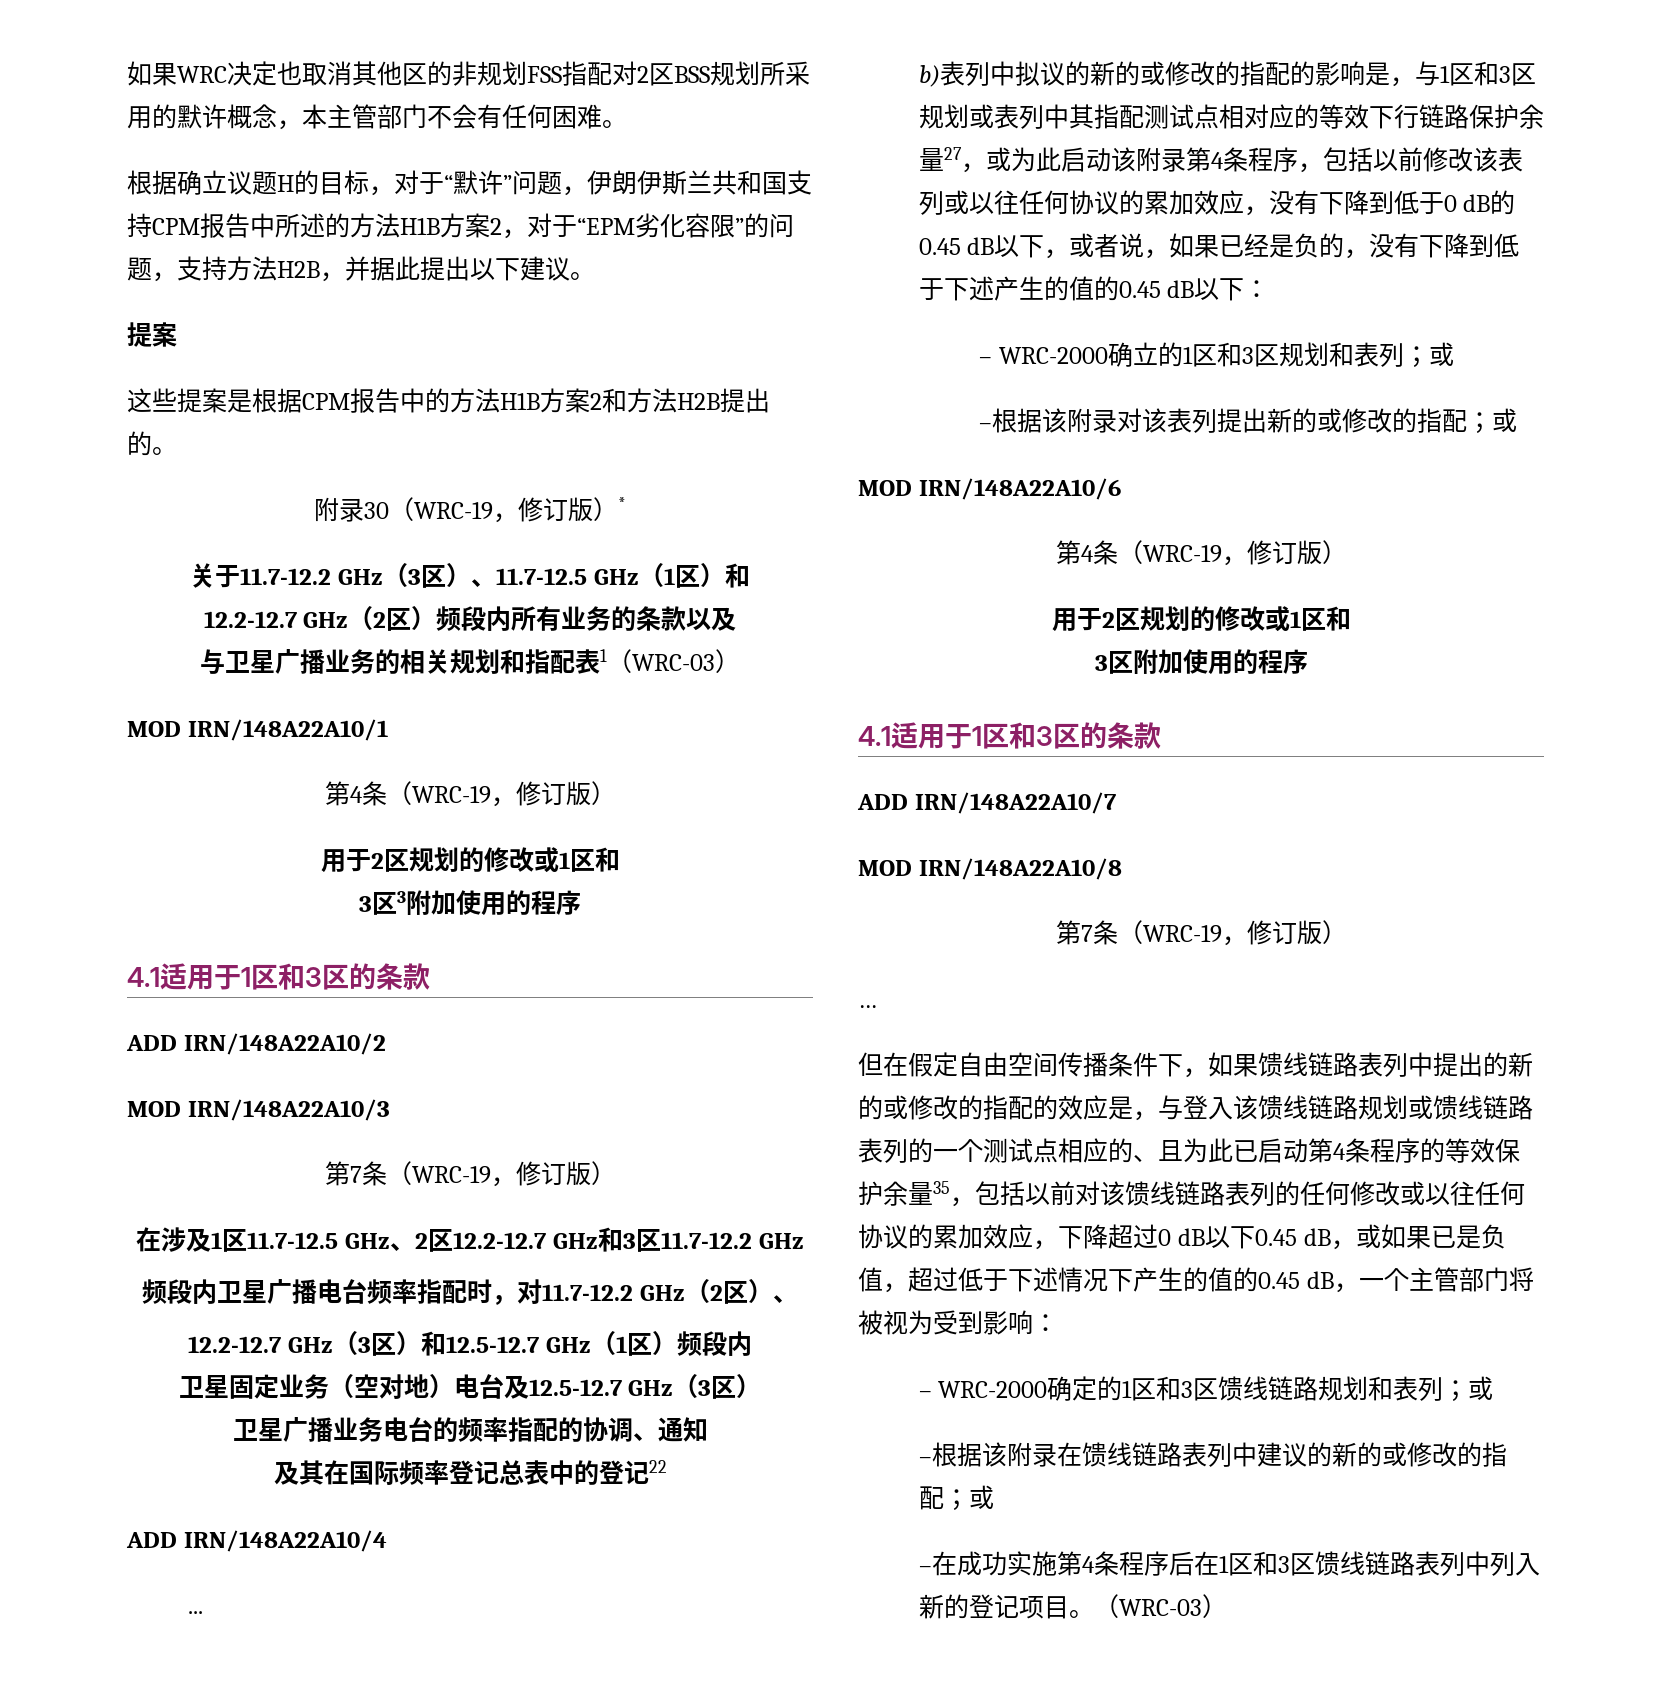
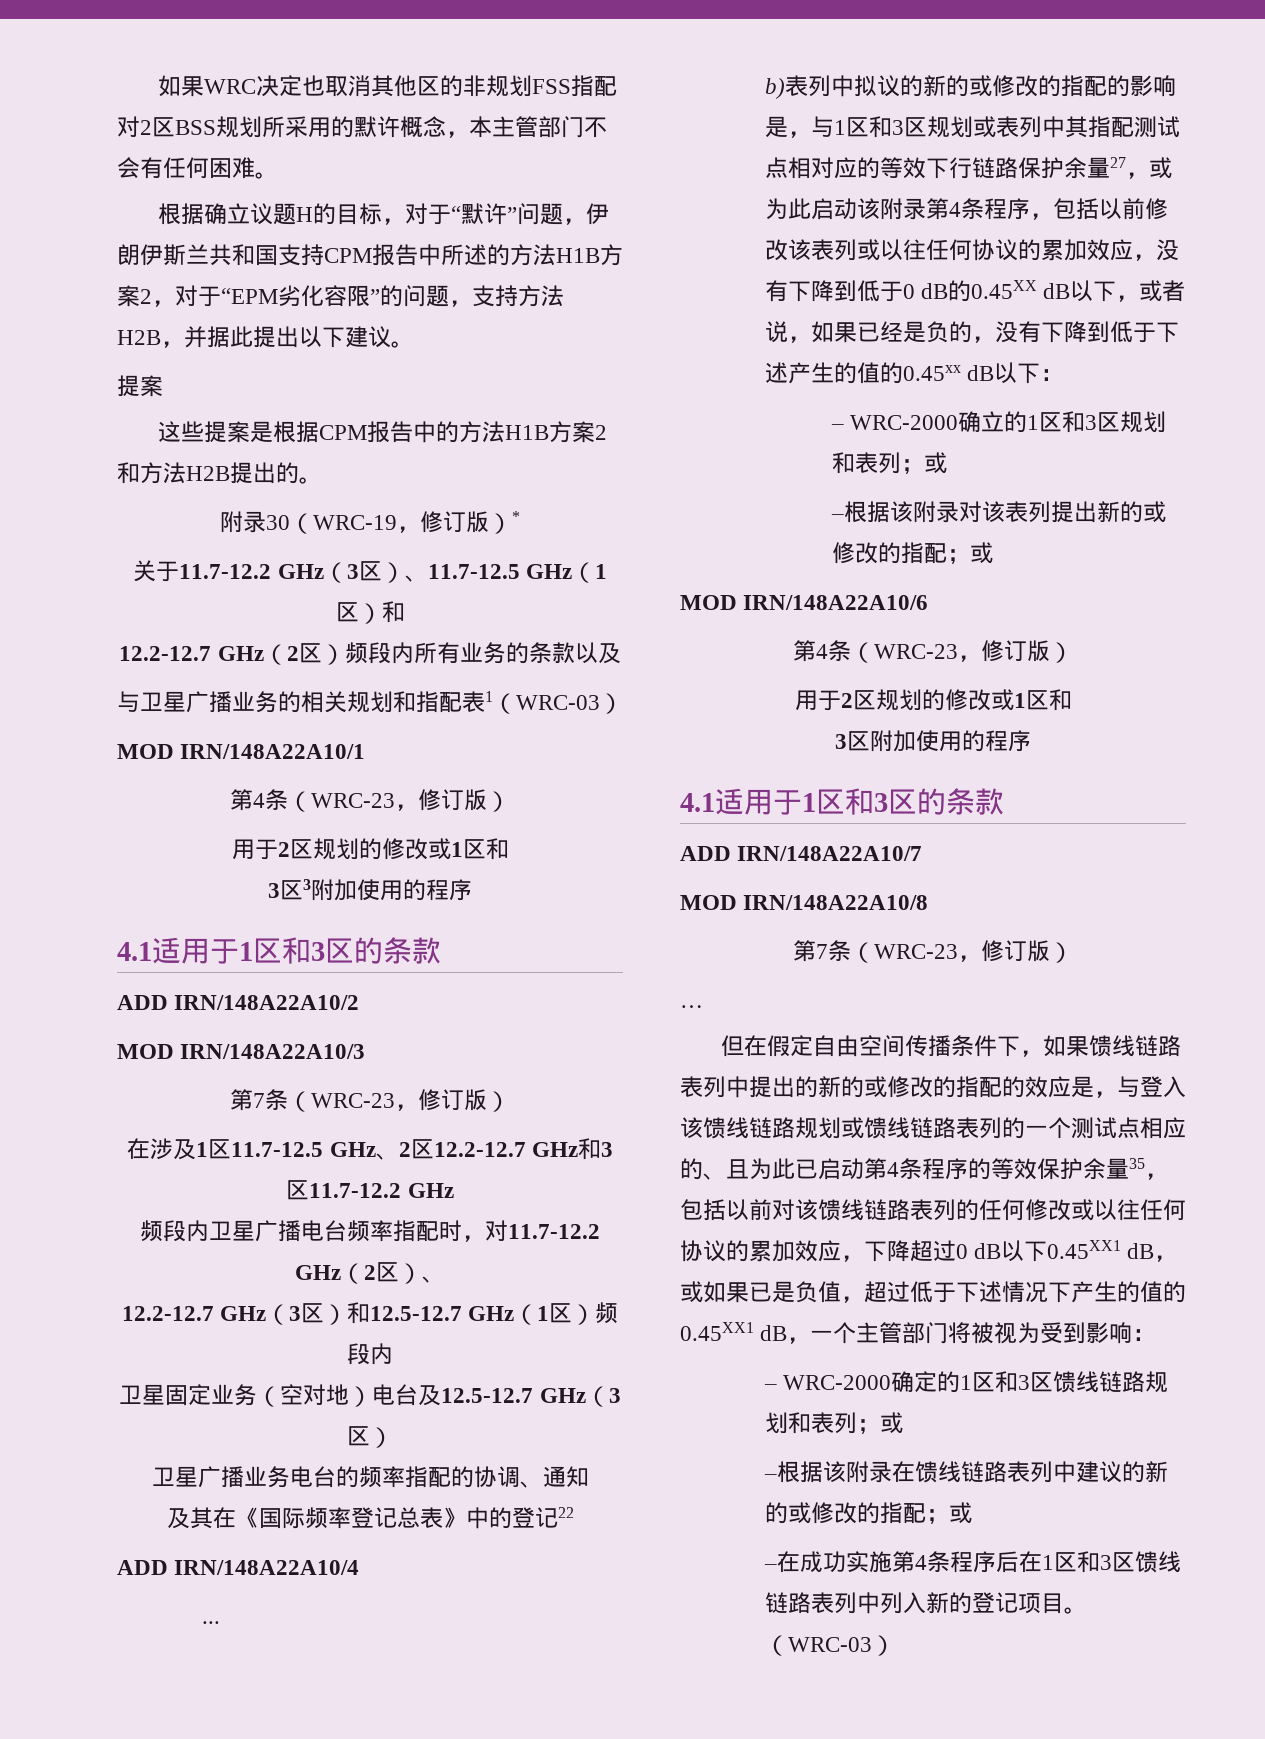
[411,786,491,803] WRC-19 -> [311,793,395,808] WRC-23
[411,1166,491,1183] WRC-19 -> [311,1093,395,1108] WRC-23
(349, 1472) none -> [235,1507,259,1528] 《
(549, 1472) none -> [442,1507,466,1528] 》
[918,238,961,255] 0.45 -> [970,280,1037,299] 0.45XX
[1118,281,1161,298] 0.45 -> [902,365,961,381] 0.45xx
[1142,545,1222,562] WRC-19 -> [874,644,958,659] WRC-23
[1142,925,1222,942] WRC-19 -> [874,944,958,959] WRC-23
[1254,1229,1297,1246] 0.45 -> [1047,1240,1122,1259] 0.45XX1
[1258,1272,1300,1289] 0.45 -> [680,1322,754,1341] 0.45XX1

